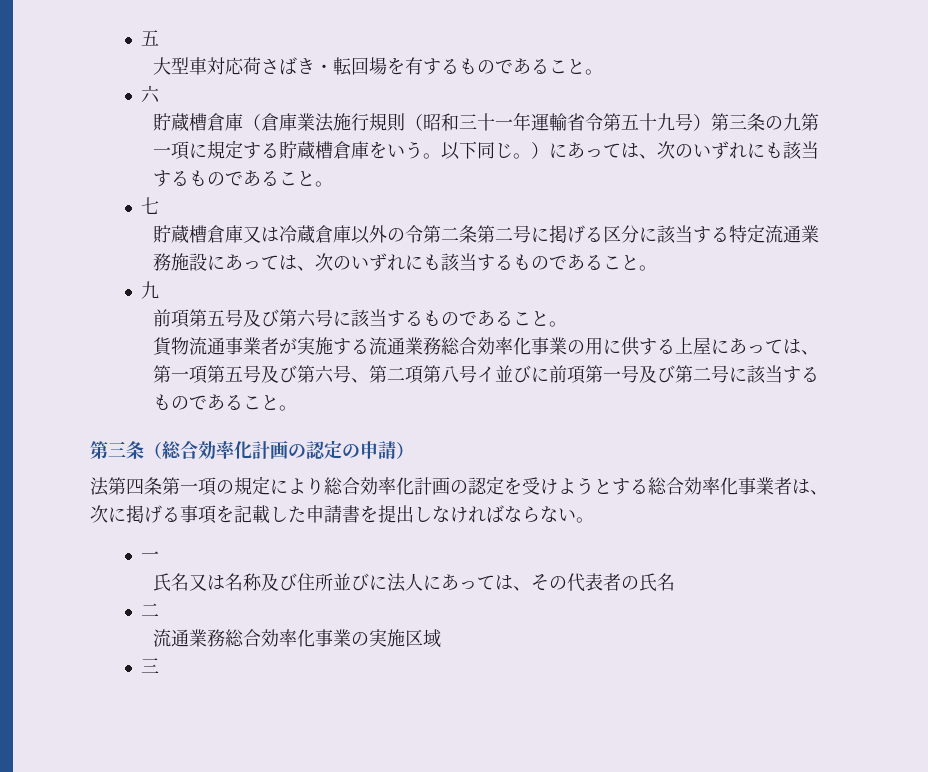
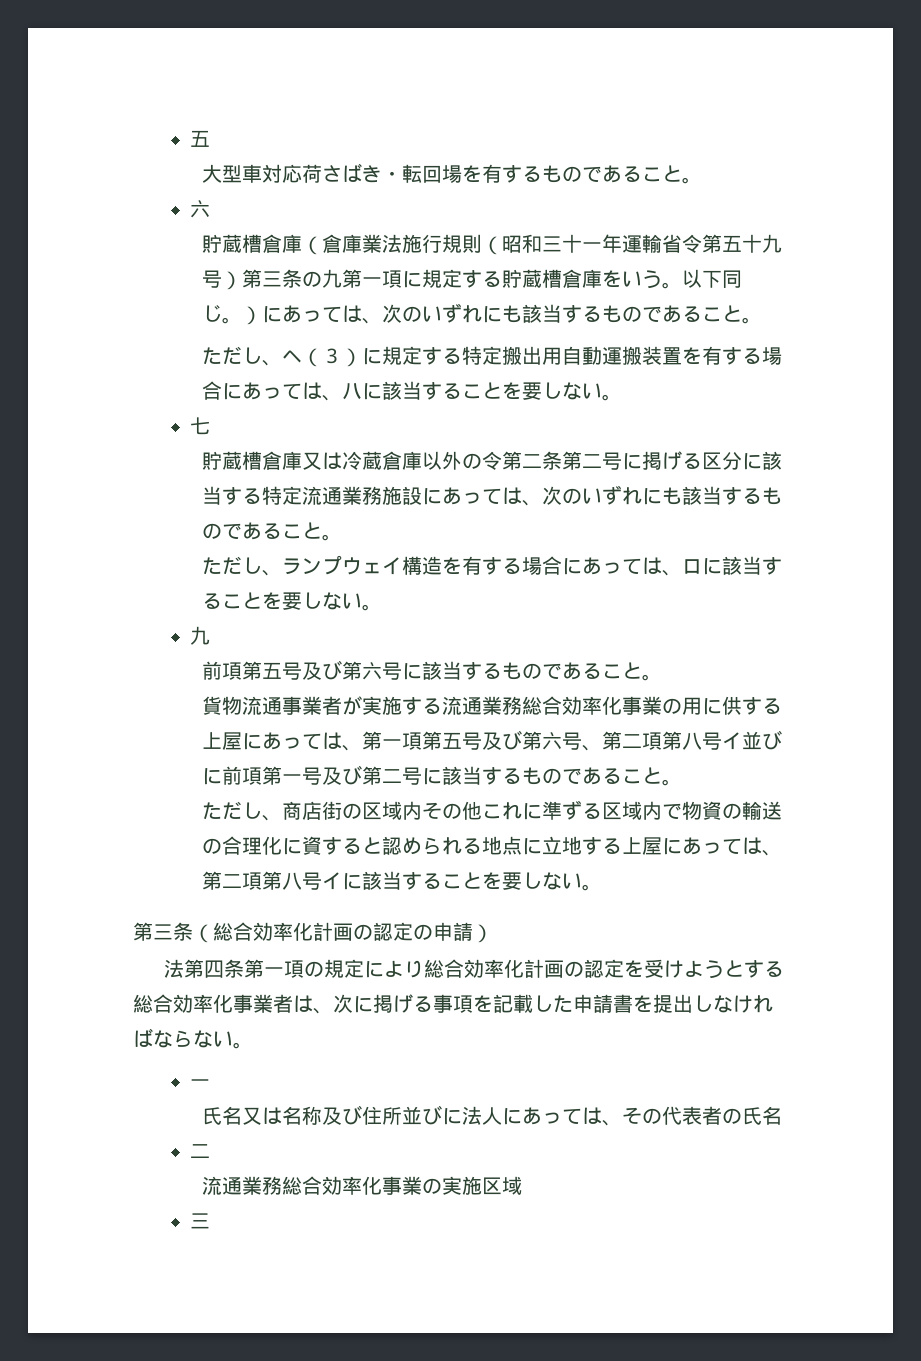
(334, 184) none -> [202,346,783,367] [202,381,623,401] // ただし、ヘ（３）に規定する特定搬出用自動運搬装置を有する場合にあっては、ハに該当することを要しない。
(658, 268) none -> [202,555,783,576] [202,592,383,611] // ただし、ランプウェイ構造を有する場合にあっては、ロに該当することを要しない。
(298, 408) none -> [202,800,783,821] [202,836,783,856] [202,871,603,891] // ただし、商店街の区域内その他これに準ずる区域内で物資の輸送の合理化に資すると認められる地点に立地する上屋にあっては、第二項第八号イに該当することを要しない。

